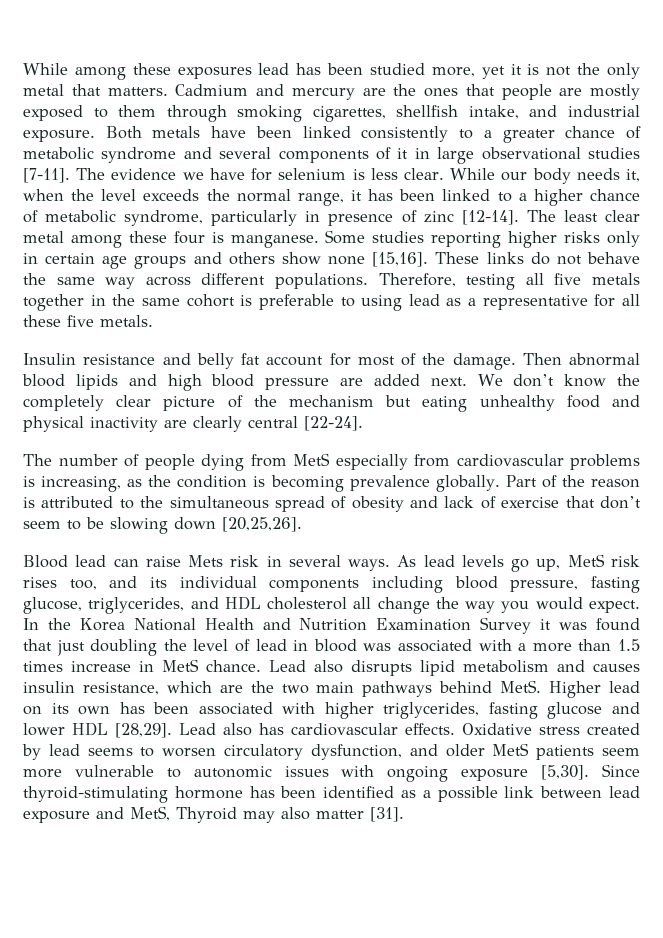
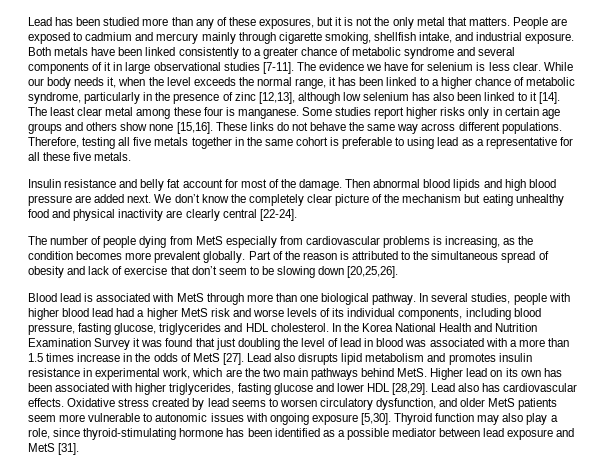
[23,63,505,80] While among these exposures lead has been studied more, yet -> [28,17,334,29] Lead has been studied more than any of these exposures, but
[175,84,640,100] [23,105,386,122] Cadmium and mercury are the ones that people are mostly exposed to them through smoking cigarettes, -> [512,17,568,29] [28,32,371,44] People are exposed to cadmium and mercury mainly through cigarette smoking,
(321, 216) none -> [155,92,171,101] the
[461,210,519,225] [12-14]. -> [258,92,560,104] [12,13], although low selenium has also been linked to it [14].
[431,232,502,248] reporting -> [374,107,405,119] report
[253,475,430,492] is becoming prevalence -> [76,251,202,263] becomes more prevalent
[113,554,640,572] [23,576,138,590] can raise Mets risk in several ways. As lead levels go up, MetS risk rises too, and -> [84,293,570,305] [28,308,331,320] is associated with MetS through more than one biological pathway. In several studies, people with higher blood lead had a higher MetS risk and worse levels of
[269,579,360,592] components -> [398,308,463,320] components,
[88,597,185,614] triglycerides, -> [159,323,222,335] triglycerides
[267,597,640,614] cholesterol all change the way you would expect. -> [270,323,329,332] cholesterol.
[162,659,261,672] MetS chance. -> [135,353,244,365] the odds of MetS [27].
[593,663,640,672] [23,681,159,695] causes insulin resistance, -> [448,353,532,365] [28,368,191,380] promotes insulin resistance in experimental work,
[602,764,641,777] Since -> [394,413,558,425] [28,428,81,439] Thyroid function may also play a role, since
[504,786,535,798] link -> [392,428,437,437] mediator
[130,806,364,823] MetS, Thyroid may also matter -> [28,443,55,452] MetS

